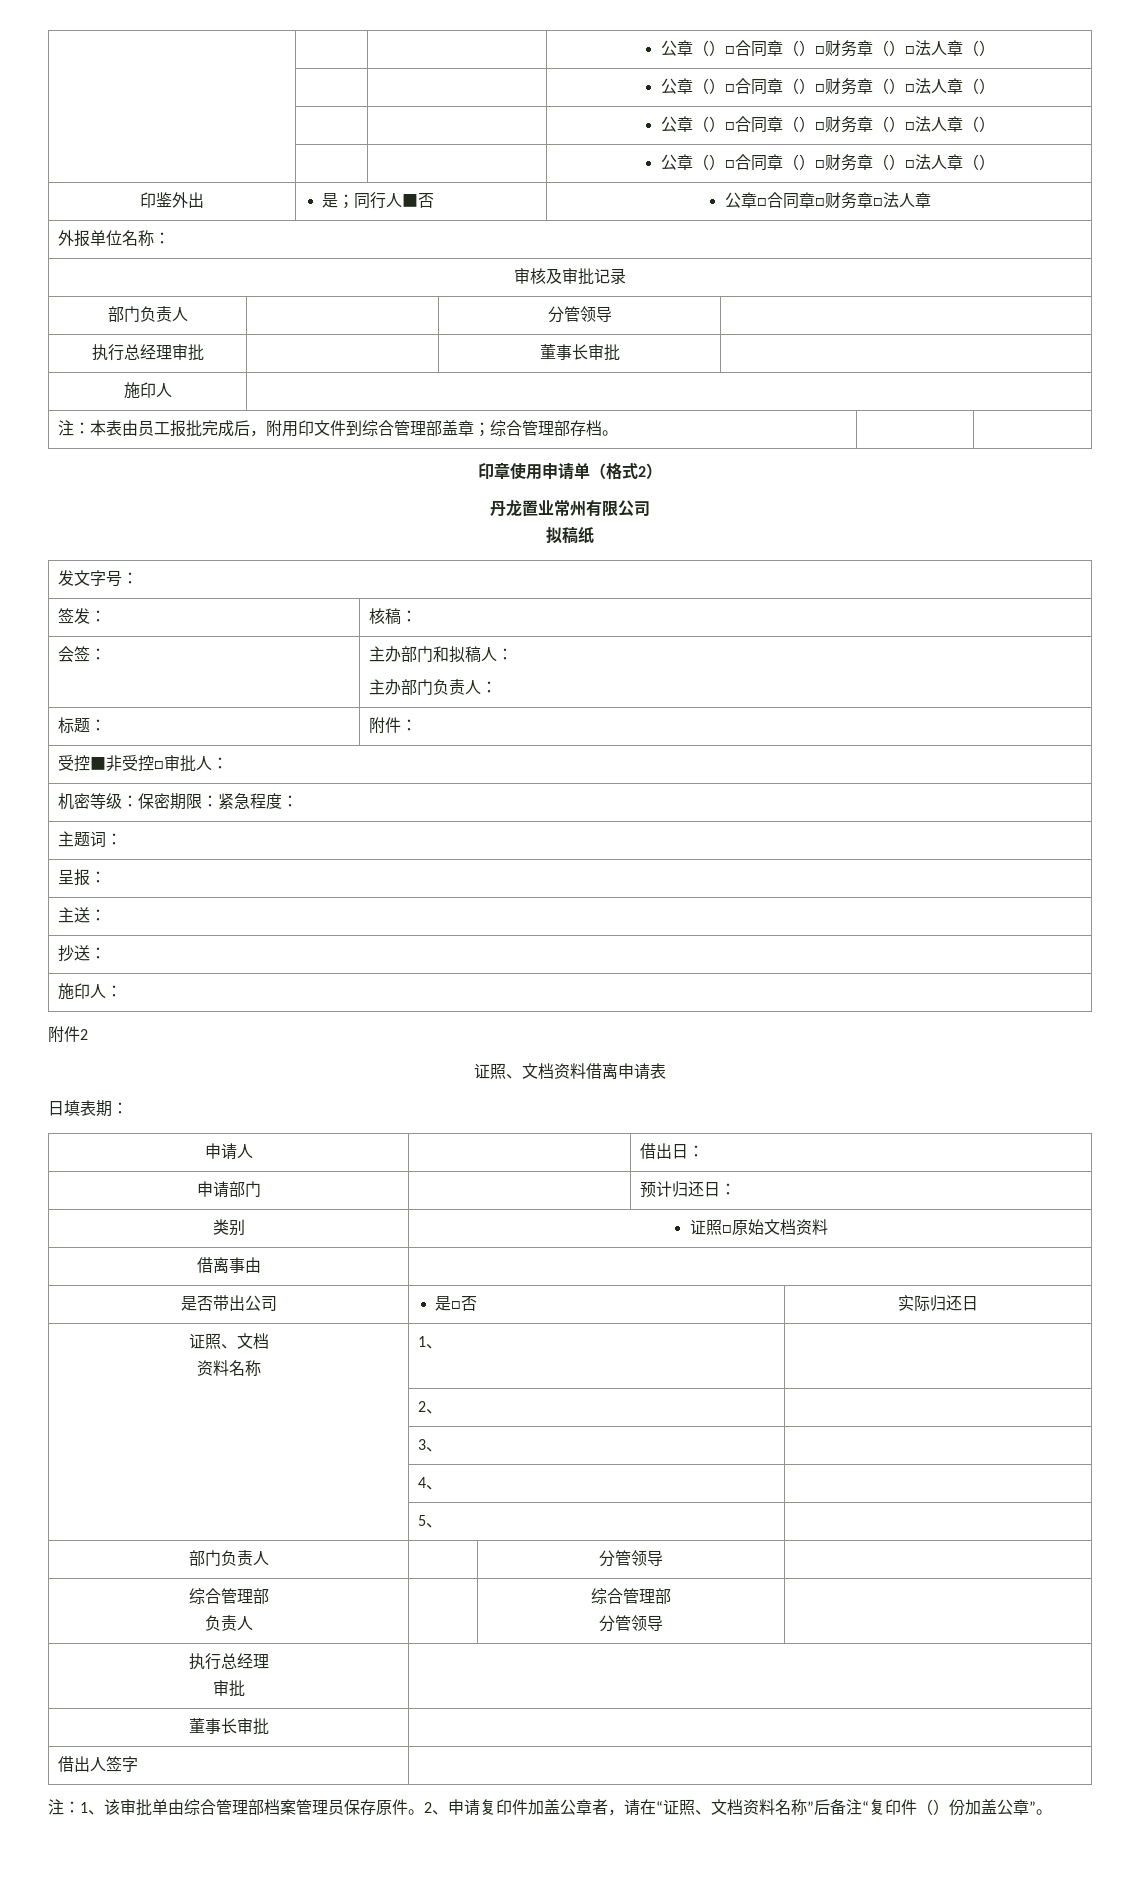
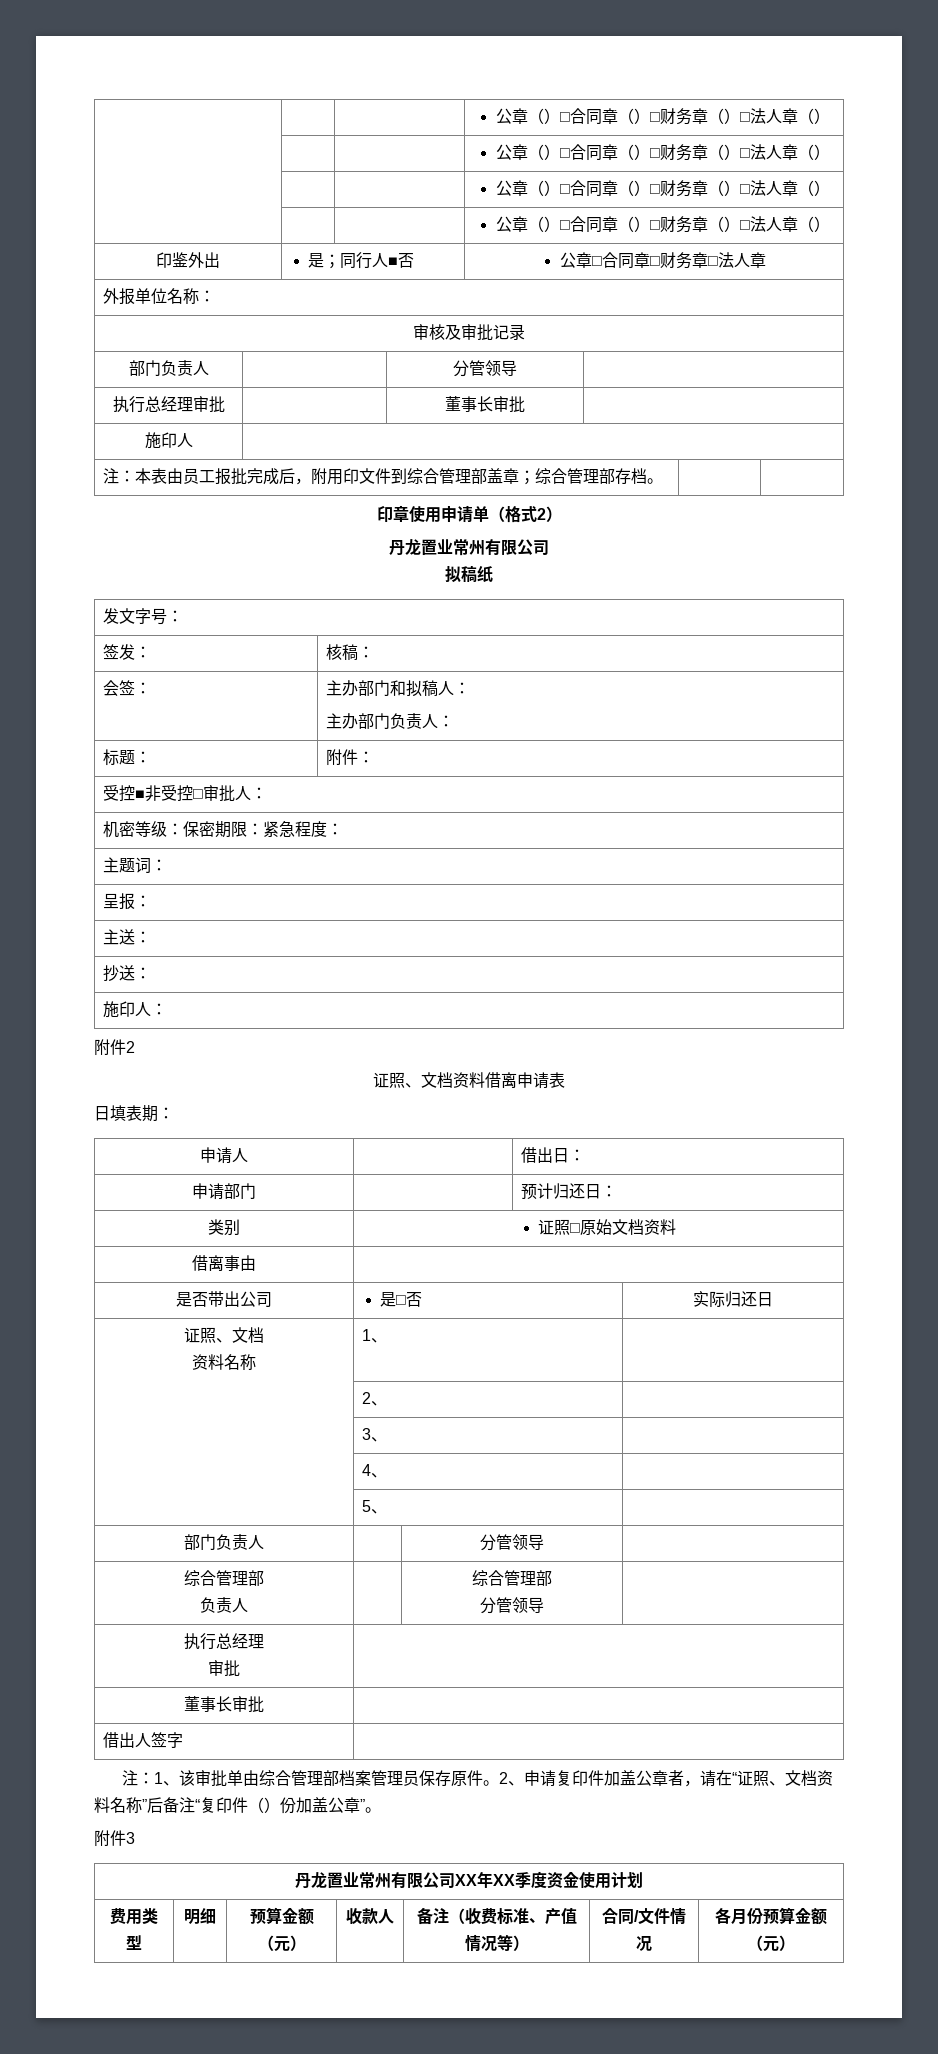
(1052, 1812) none -> [94,1830,135,1847] [295,1871,643,1889] [110,1908,158,1925] [126,1935,142,1950] [184,1908,216,1925] [249,1907,314,1925] [257,1935,306,1952] [346,1908,394,1925] [416,1907,577,1925] [464,1934,529,1952] [602,1907,686,1925] [636,1936,652,1951] [715,1907,827,1925] [747,1935,795,1952] // 附件3 // 丹龙置业常州有限公司XX年XX季度资金使用计划 // 费用类型 | 明细 | 预算金额（元） | 收款人 | 备注（收费标准、产值情况等） | 合同/文件情况 | 各月份预算金额（元）

